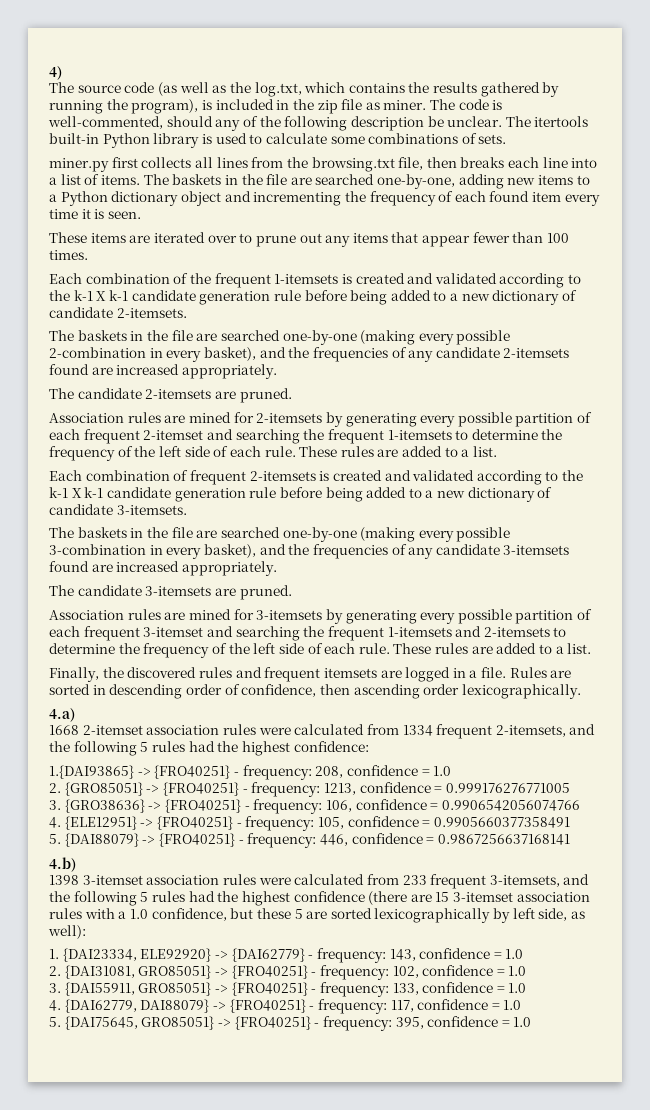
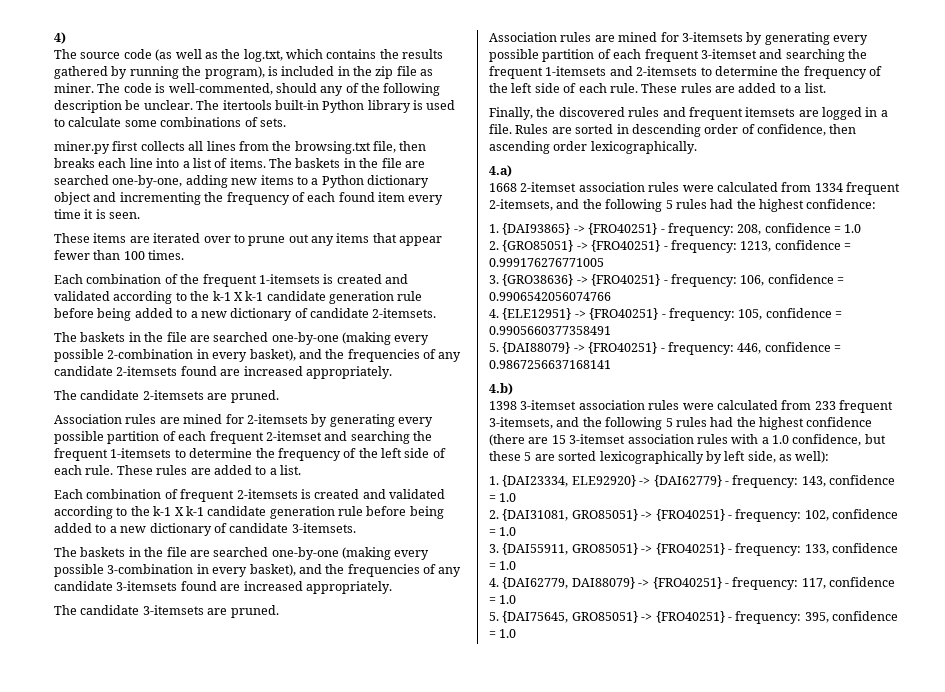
[49,765,134,779] 1.{DAI93865} -> [489,223,571,235] 1. {DAI93865}

